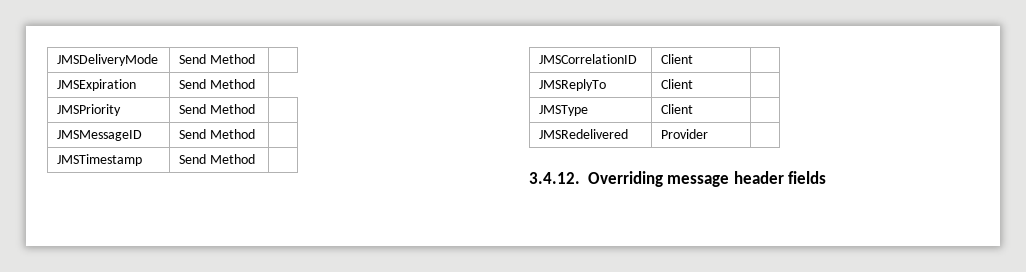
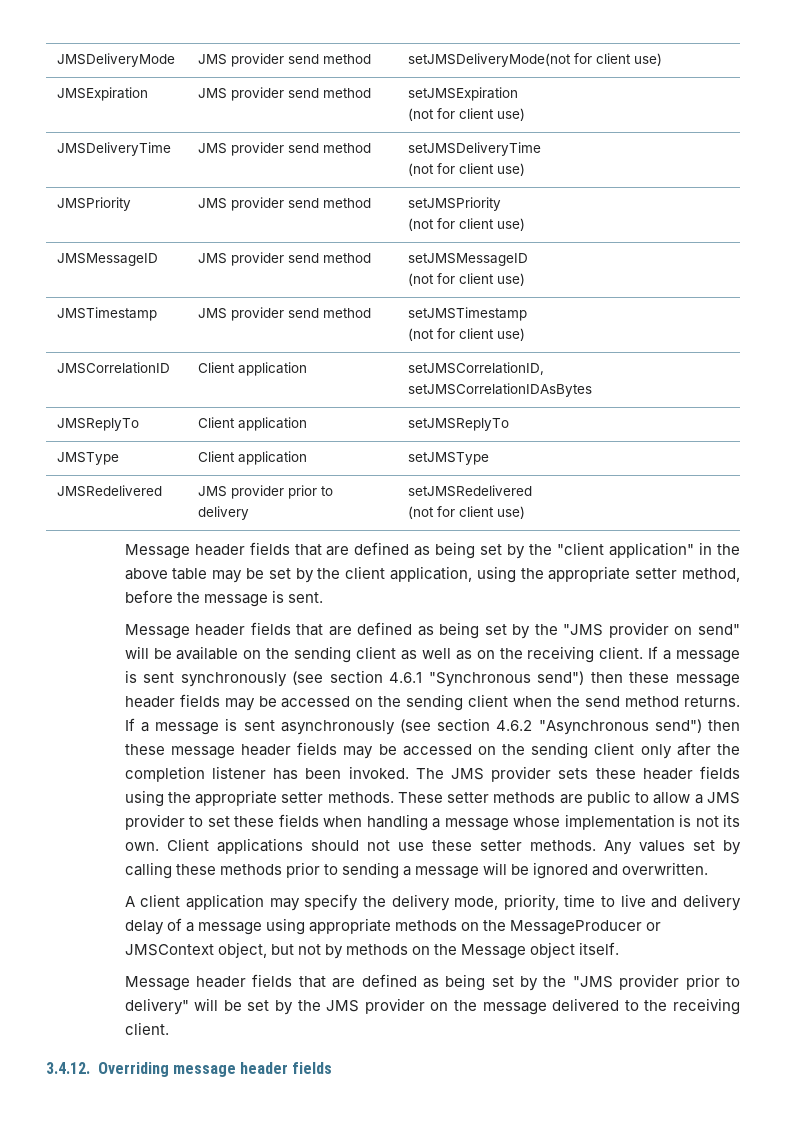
[179,54,256,64] [57,79,137,91] [179,79,256,89] [57,104,122,116] [179,104,256,114] [57,130,143,141] [179,129,256,139] [57,154,143,166] [179,154,256,164] Send Method | // JMSExpiration | Send Method // JMSPriority | Send Method | // JMSMessageID | Send Method | // JMSTimestamp | Send Method | -> [198,53,372,67] [408,53,663,67] [57,87,149,101] [198,87,372,101] [408,87,519,101] [408,108,526,121] [57,142,172,156] [198,142,372,156] [408,142,542,156] [408,163,526,176] [57,197,132,211] [198,197,372,211] [408,197,502,211] [408,218,526,231] [57,253,159,266] [198,252,372,266] [408,253,529,266] [408,273,526,286] [57,307,158,321] [198,307,372,321] [408,307,528,321] [408,328,526,341] JMS provider send method | setJMSDeliveryMode(not for client use) // JMSExpiration | JMS provider send method | setJMSExpiration // (not for client use) // JMSDeliveryTime | JMS provider send method | setJMSDeliveryTime // (not for client use) // JMSPriority | JMS provider send method | setJMSPriority // (not for client use) // JMSMessageID | JMS provider send method | setJMSMessageID // (not for client use) // JMSTimestamp | JMS provider send method | setJMSTimestamp // (not for client use)
(694, 59) | -> [238,362,308,376] [408,362,545,375] [408,383,593,397] application | setJMSCorrelationID, setJMSCorrelationIDAsBytes
(694, 84) | -> [238,417,308,431] [408,418,510,431] application | setJMSReplyTo
(694, 109) | -> [238,451,308,465] [408,452,490,465] application | setJMSType
[661,129,709,139] Provider | -> [198,485,334,499] [198,506,250,520] [408,485,533,497] [408,506,526,519] [124,542,741,559] [124,566,740,583] [124,590,323,607] [124,622,741,639] [124,646,741,663] [124,670,740,687] [124,694,740,711] [124,718,740,735] [124,742,741,759] [124,766,740,782] [124,790,740,807] [124,814,741,831] [124,838,742,855] [124,862,709,879] [124,894,742,911] [124,918,662,935] [124,942,620,959] [124,974,740,991] [124,998,740,1015] [124,1022,169,1035] JMS provider prior to delivery | setJMSRedelivered // (not for client use) // Message header fields that are defined as being set by the "client application" in the above table may be set by the client application, using the appropriate setter method, before the message is sent. // Message header fields that are defined as being set by the "JMS provider on send" will be available on the sending client as well as on the receiving client. If a message is sent synchronously (see section 4.6.1 "Synchronous send") then these message header fields may be accessed on the sending client when the send method returns. If a message is sent asynchronously (see section 4.6.2 "Asynchronous send") then these message header fields may be accessed on the sending client only after the completion listener has been invoked. The JMS provider sets these header fields using the appropriate setter methods. These setter methods are public to allow a JMS provider to set these fields when handling a message whose implementation is not its own. Client applications should not use these setter methods. Any values set by calling these methods prior to sending a message will be ignored and overwritten. // A client application may specify the delivery mode, priority, time to live and delivery delay of a message using appropriate methods on the MessageProducer or JMSContext object, but not by methods on the Message object itself. // Message header fields that are defined as being set by the "JMS provider prior to delivery" will be set by the JMS provider on the message delivered to the receiving client.

